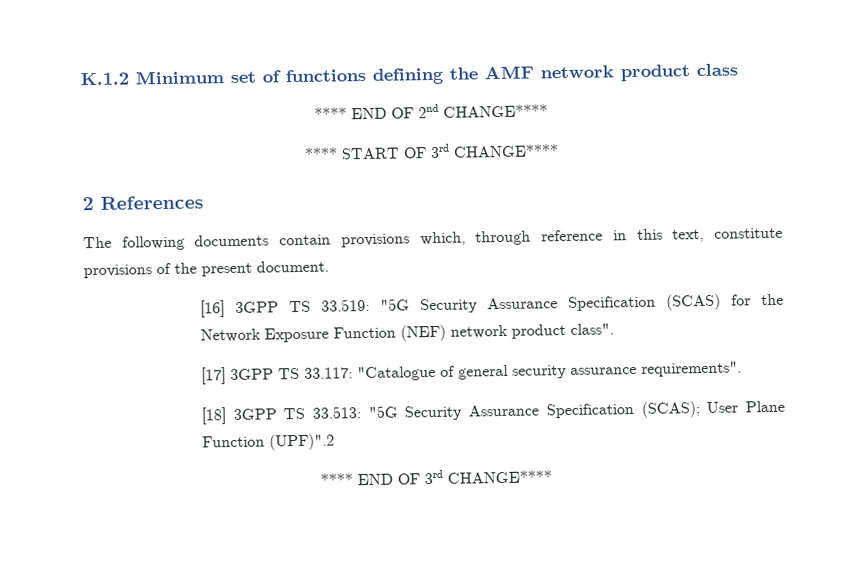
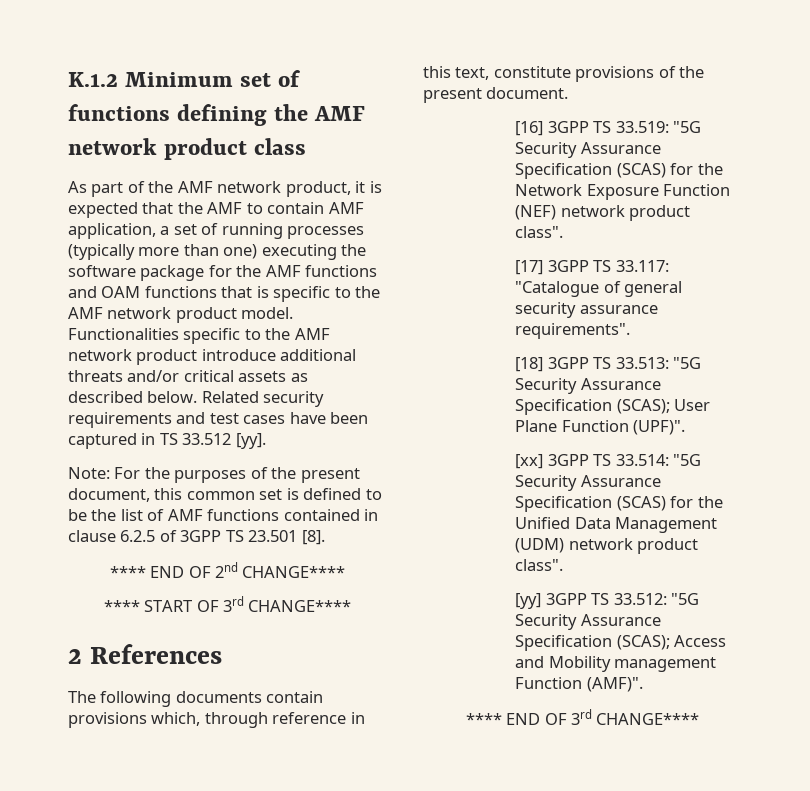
(738, 70) none -> [68,181,382,197] [68,202,364,218] [68,223,365,239] [68,244,367,260] [68,265,378,281] [68,286,381,302] [68,307,294,323] [68,328,330,344] [68,349,357,365] [68,370,308,382] [68,391,325,407] [68,412,369,428] [68,433,266,449] [68,467,360,483] [68,488,382,502] [68,509,379,521] [68,530,325,545] // As part of the AMF network product, it is expected that the AMF to contain AMF application, a set of running processes (typically more than one) executing the software package for the AMF functions and OAM functions that is specific to the AMF network product model. Functionalities specific to the AMF network product introduce additional threats and/or critical assets as described below. Related security requirements and test cases have been captured in TS 33.512 [yy]. // Note: For the purposes of the present document, this common set is defined to be the list of AMF functions contained in clause 6.2.5 of 3GPP TS 23.501 [8].
[268,433,335,451] (UPF)".2 -> [633,420,686,435] [515,454,702,469] [515,475,661,491] [515,496,723,512] [515,517,718,533] [515,538,699,554] [515,559,564,571] [515,593,700,609] [515,614,661,630] [515,635,727,651] [515,656,717,672] [515,677,643,692] (UPF)". // [xx] 3GPP TS 33.514: "5G Security Assurance Specification (SCAS) for the Unified Data Management (UDM) network product class". // [yy] 3GPP TS 33.512: "5G Security Assurance Specification (SCAS); Access and Mobility management Function (AMF)".

